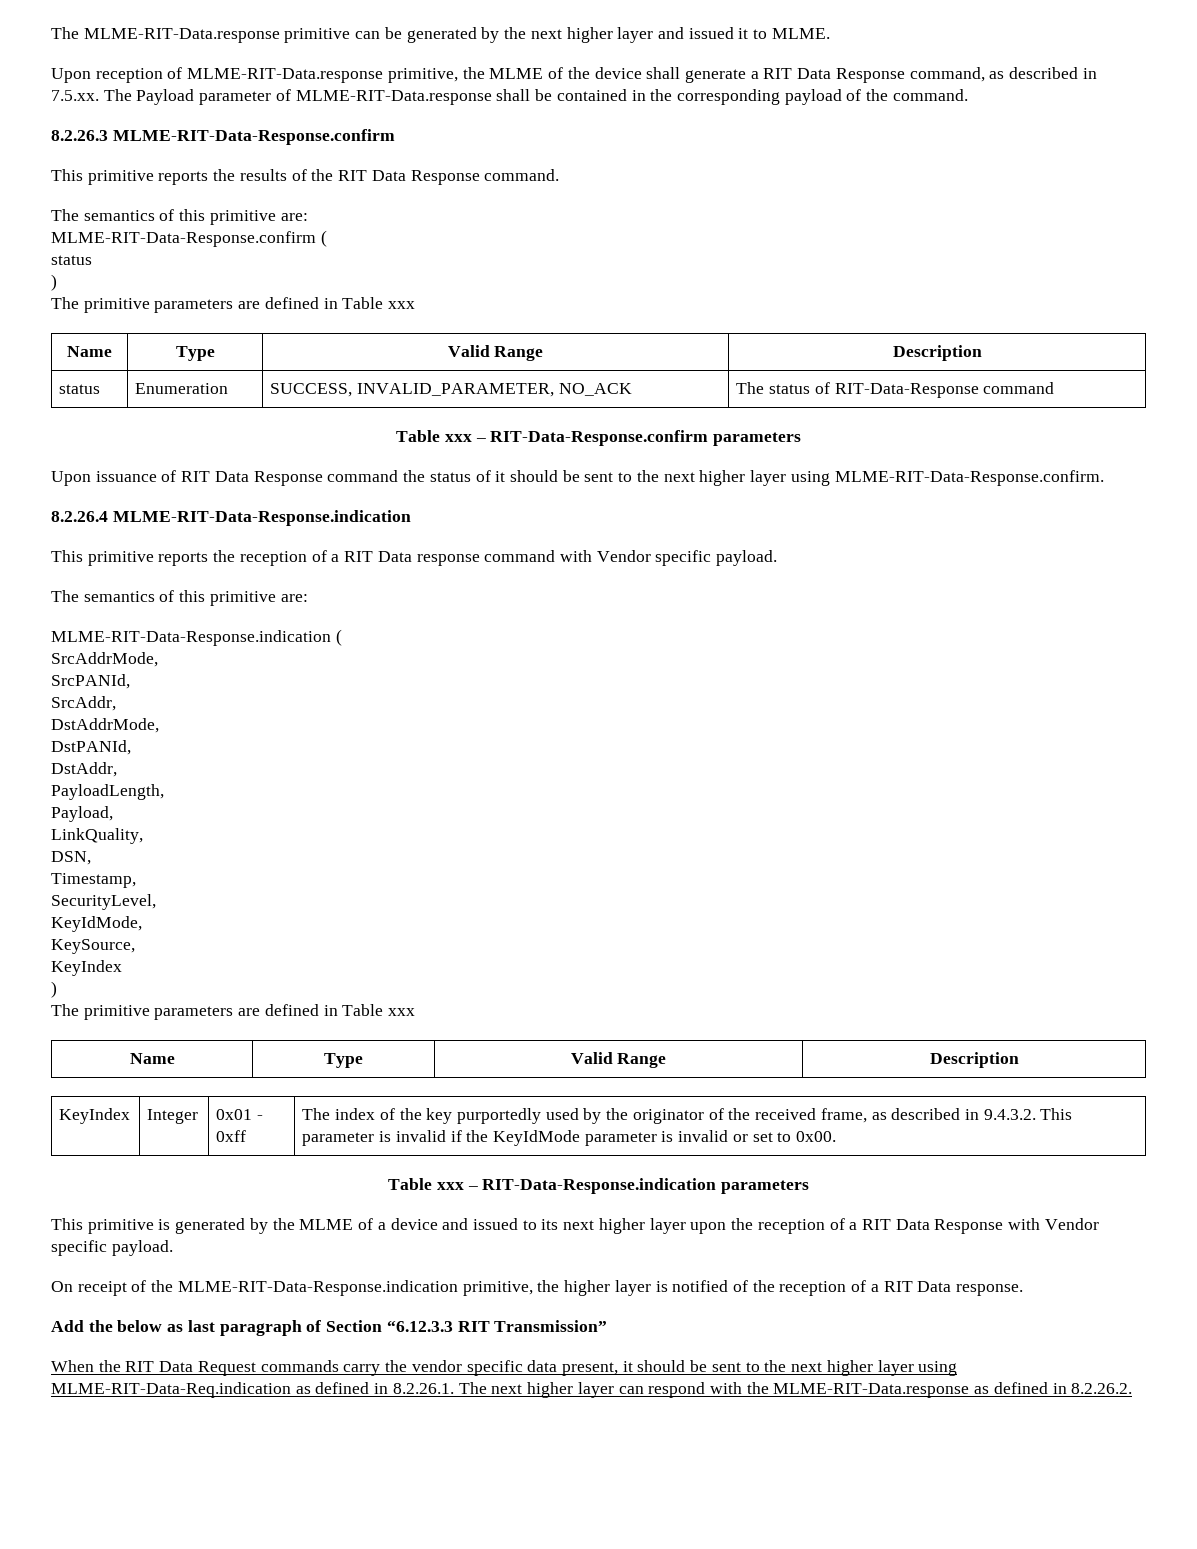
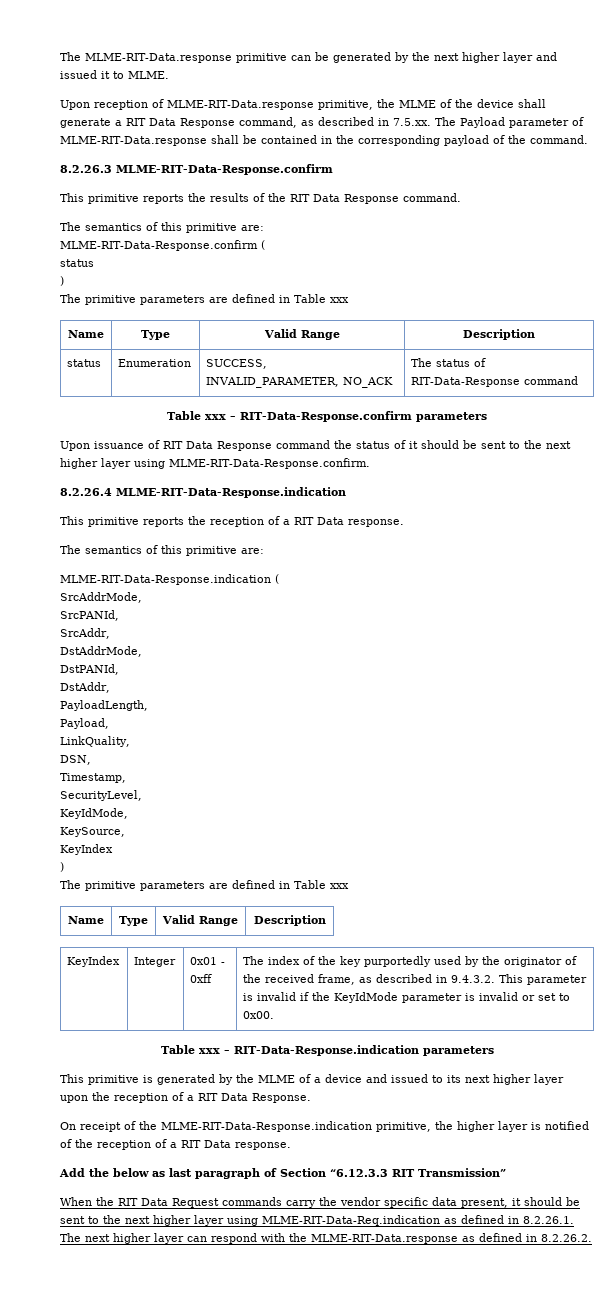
[416,550,778,566] response command with Vendor specific payload. -> [348,519,404,527] response.
[934,1218,1099,1234] [51,1240,173,1256] Response with Vendor specific payload. -> [252,1093,311,1103] Response.

